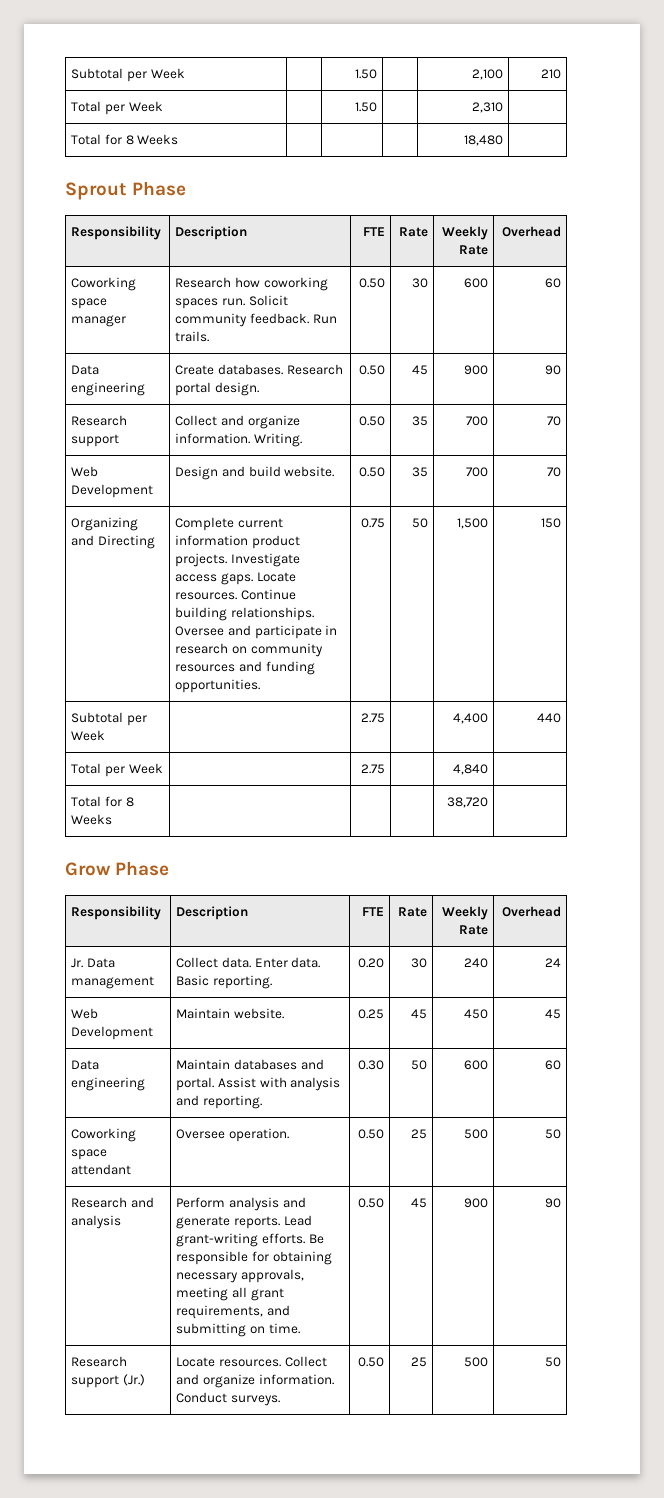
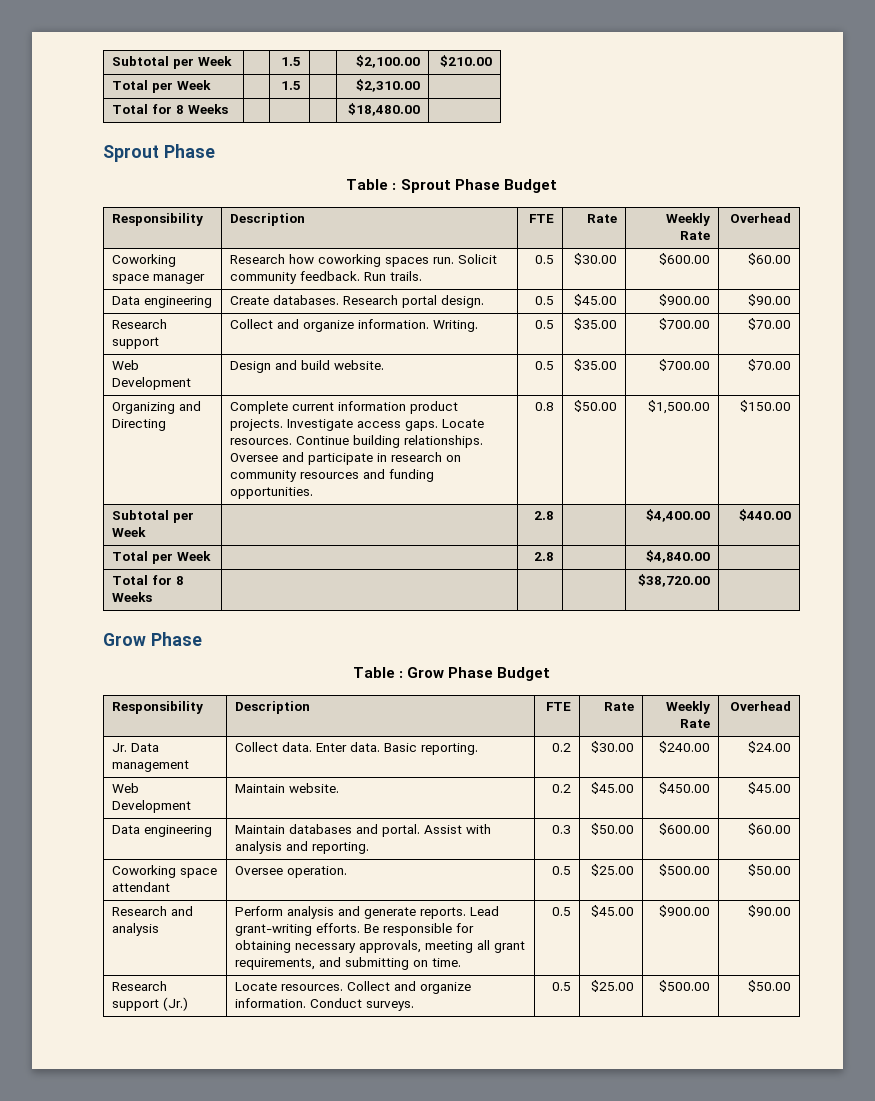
[71,68,185,82] [354,69,377,79] [471,69,503,80] [540,69,561,79] [71,101,163,115] [354,102,377,112] [471,102,503,113] [71,134,179,145] [463,135,503,146] [65,181,187,200] Subtotal per Week | | 1.50 | | 2,100 | 210 // Total per Week | | 1.50 | | 2,310 | // Total for 8 Weeks | | | | 18,480 | // Sprout Phase -> [112,56,233,69] [280,57,301,66] [355,55,420,68] [439,55,492,67] [112,80,212,93] [280,81,301,90] [355,79,420,92] [112,104,229,114] [347,103,420,116] [103,144,215,162] [346,179,557,193] Subtotal per Week | | 1.5 | | $2,100.00 | $210.00 // Total per Week | | 1.5 | | $2,310.00 | // Total for 8 Weeks | | | | $18,480.00 | // Sprout Phase // Table : Sprout Phase Budget
[358,278,385,288] [411,278,428,288] [463,278,488,288] [544,278,561,288] 0.50 | 30 | 600 | 60 -> [534,255,554,264] [573,253,617,265] [658,253,710,265] [747,253,791,265] 0.5 | $30.00 | $600.00 | $60.00
[358,365,385,375] [411,365,428,375] [463,365,488,375] [544,365,561,375] 0.50 | 45 | 900 | 90 -> [534,296,554,305] [573,294,617,306] [658,294,710,306] [747,294,791,306] 0.5 | $45.00 | $900.00 | $90.00
[358,416,385,426] [411,416,428,426] [465,416,488,426] [546,416,561,426] 0.50 | 35 | 700 | 70 -> [534,320,554,329] [573,318,617,330] [658,318,710,330] [747,318,791,330] 0.5 | $35.00 | $700.00 | $70.00
[358,467,385,477] [411,467,428,477] [465,467,488,477] [546,467,561,477] 0.50 | 35 | 700 | 70 -> [534,361,554,370] [573,359,617,371] [658,359,710,371] [747,359,791,371] 0.5 | $35.00 | $700.00 | $70.00
[360,518,385,528] [411,518,428,528] [456,518,488,529] [540,518,561,528] [71,712,148,726] [71,730,106,741] [360,713,385,723] [452,713,488,724] [536,713,561,723] [71,763,163,777] [360,764,385,774] [452,764,488,775] [71,796,134,807] [71,814,113,825] [446,797,488,808] [65,861,170,876] 0.75 | 50 | 1,500 | 150 // Subtotal per Week | | 2.75 | | 4,400 | 440 // Total per Week | | 2.75 | | 4,840 | // Total for 8 Weeks | | | | 38,720 | // Grow Phase -> [534,402,554,411] [573,400,617,412] [647,400,710,414] [739,400,791,412] [112,510,195,523] [112,527,147,537] [533,511,554,520] [645,509,710,522] [738,509,791,521] [112,551,212,564] [533,552,554,561] [645,550,710,563] [112,575,185,585] [112,592,153,602] [637,574,710,587] [103,632,202,646] [352,667,551,681] 0.8 | $50.00 | $1,500.00 | $150.00 // Subtotal per Week | | 2.8 | | $4,400.00 | $440.00 // Total per Week | | 2.8 | | $4,840.00 | // Total for 8 Weeks | | | | $38,720.00 | // Grow Phase // Table : Grow Phase Budget
[357,958,384,968] [410,958,427,968] [463,958,488,968] [544,958,561,967] 0.20 | 30 | 240 | 24 -> [551,743,571,752] [590,741,634,753] [658,741,710,753] [747,741,791,753] 0.2 | $30.00 | $240.00 | $24.00
[357,1009,384,1019] [410,1009,427,1019] [463,1009,488,1019] [544,1009,561,1019] 0.25 | 45 | 450 | 45 -> [551,784,571,793] [590,782,634,794] [658,782,710,794] [747,782,791,794] 0.2 | $45.00 | $450.00 | $45.00
[357,1060,384,1070] [410,1060,427,1070] [463,1060,488,1070] [544,1060,561,1070] 0.30 | 50 | 600 | 60 -> [551,825,571,834] [590,823,634,835] [658,823,710,835] [747,823,791,835] 0.3 | $50.00 | $600.00 | $60.00
[357,1129,384,1139] [410,1129,427,1139] [463,1129,488,1139] [544,1129,561,1139] 0.50 | 25 | 500 | 50 -> [551,866,571,875] [590,864,634,876] [658,864,710,876] [747,864,791,876] 0.5 | $25.00 | $500.00 | $50.00
[357,1198,384,1208] [410,1198,427,1208] [463,1198,488,1208] [544,1198,561,1208] 0.50 | 45 | 900 | 90 -> [551,907,571,916] [590,905,634,917] [658,905,710,917] [747,905,791,917] 0.5 | $45.00 | $900.00 | $90.00
[357,1357,384,1367] [410,1357,427,1367] [463,1357,488,1367] [544,1357,561,1367] 0.50 | 25 | 500 | 50 -> [551,982,571,991] [590,980,634,992] [658,980,710,992] [747,980,791,992] 0.5 | $25.00 | $500.00 | $50.00

